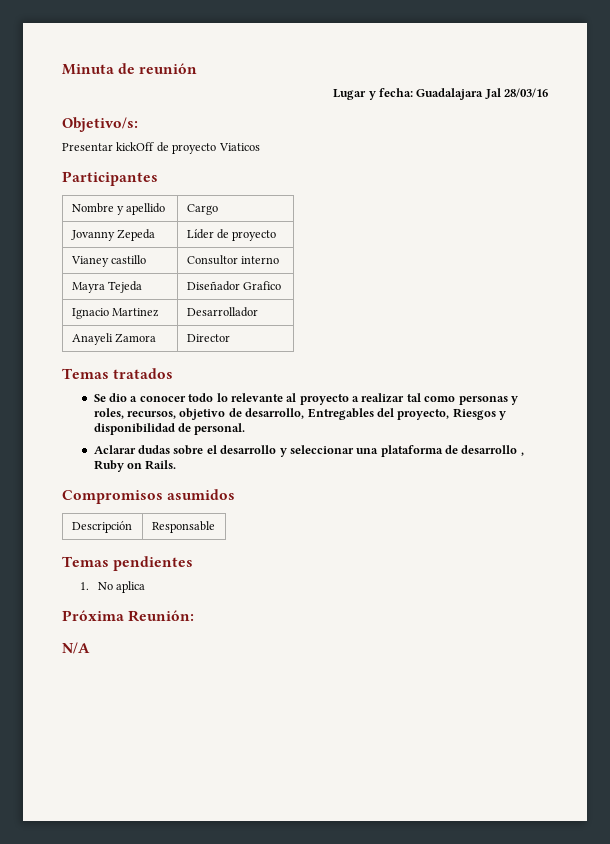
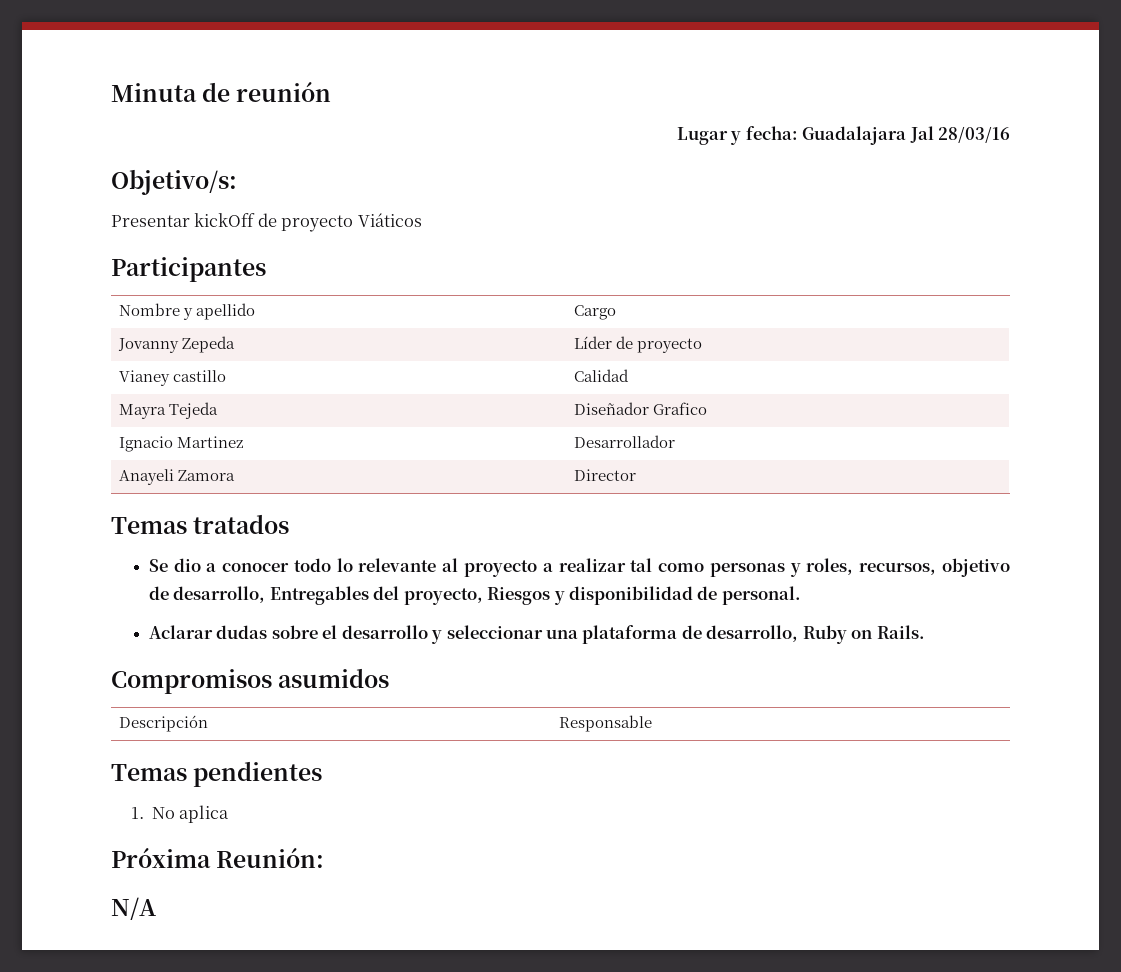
[218,143,260,151] Viaticos -> [357,213,422,227] Viáticos
[186,255,279,265] Consultor interno -> [574,369,630,382] Calidad
[461,445,524,456] desarrollo , -> [706,625,799,642] desarrollo,

